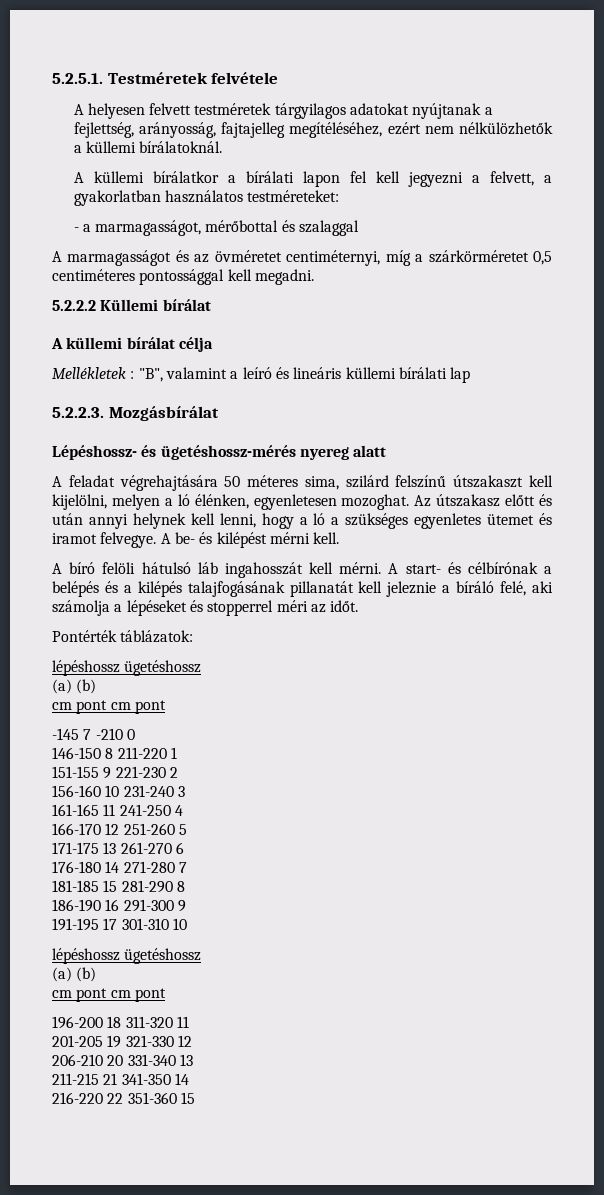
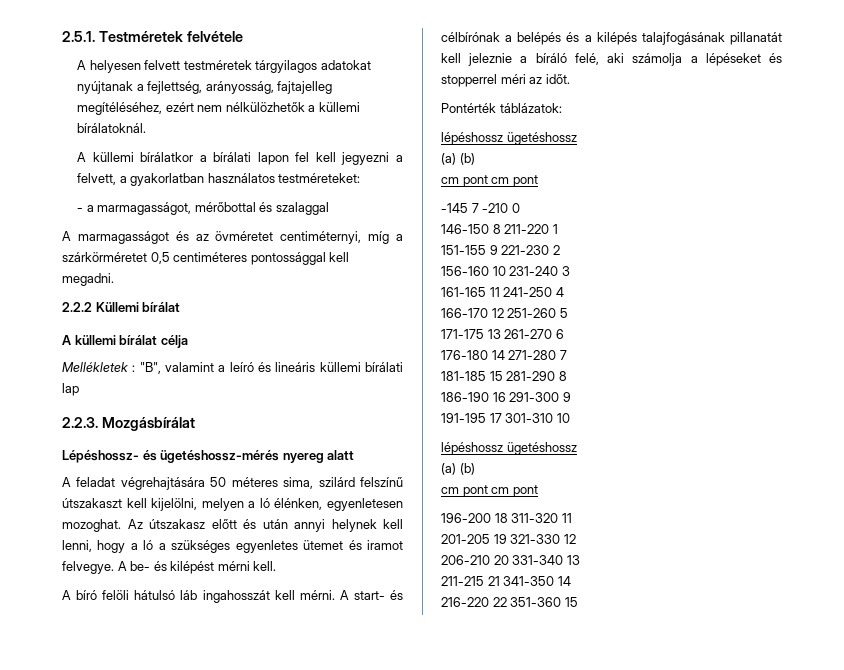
[52,73,103,84] 5.2.5.1. -> [62,31,95,42] 2.5.1.
[52,300,96,311] 5.2.2.2 -> [62,302,92,312] 2.2.2
[52,407,104,418] 5.2.2.3. -> [62,417,98,428] 2.2.3.

